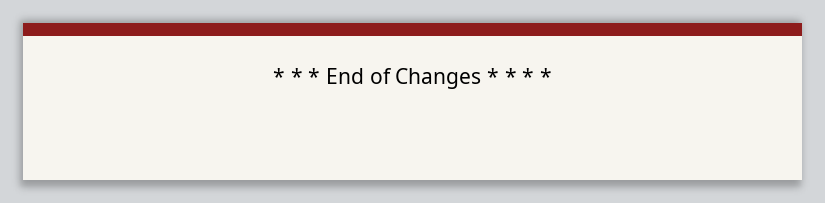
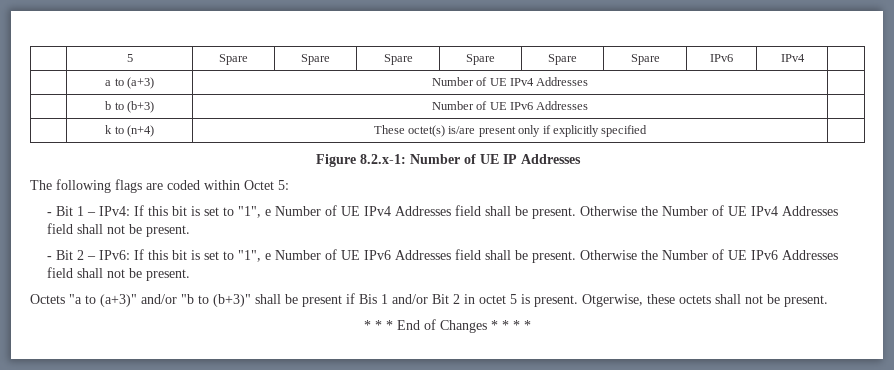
(272, 76) none -> [126,54,133,62] [219,54,248,65] [301,54,330,65] [383,54,413,65] [466,54,495,65] [548,54,577,65] [630,54,660,65] [710,54,733,62] [780,54,805,62] [105,77,154,89] [431,77,589,86] [105,101,154,113] [431,101,589,110] [105,125,154,137] [373,125,648,137] [315,154,581,167] [30,179,289,193] [46,205,838,219] [46,223,190,237] [46,249,838,263] [46,267,190,281] [30,293,828,307] | 5 | Spare | Spare | Spare | Spare | Spare | Spare | IPv6 | IPv4 | // | a to (a+3) | Number of UE IPv4 Addresses | // | b to (b+3) | Number of UE IPv6 Addresses | // | k to (n+4) | These octet(s) is/are present only if explicitly specified | // Figure 8.2.x-1: Number of UE IP Addresses // The following flags are coded within Octet 5: // - Bit 1 – IPv4: If this bit is set to "1", e Number of UE IPv4 Addresses field shall be present. Otherwise the Number of UE IPv4 Addresses field shall not be present. // - Bit 2 – IPv6: If this bit is set to "1", e Number of UE IPv6 Addresses field shall be present. Otherwise the Number of UE IPv6 Addresses field shall not be present. // Octets "a to (a+3)" and/or "b to (b+3)" shall be present if Bis 1 and/or Bit 2 in octet 5 is present. Otgerwise, these octets shall not be present. //

